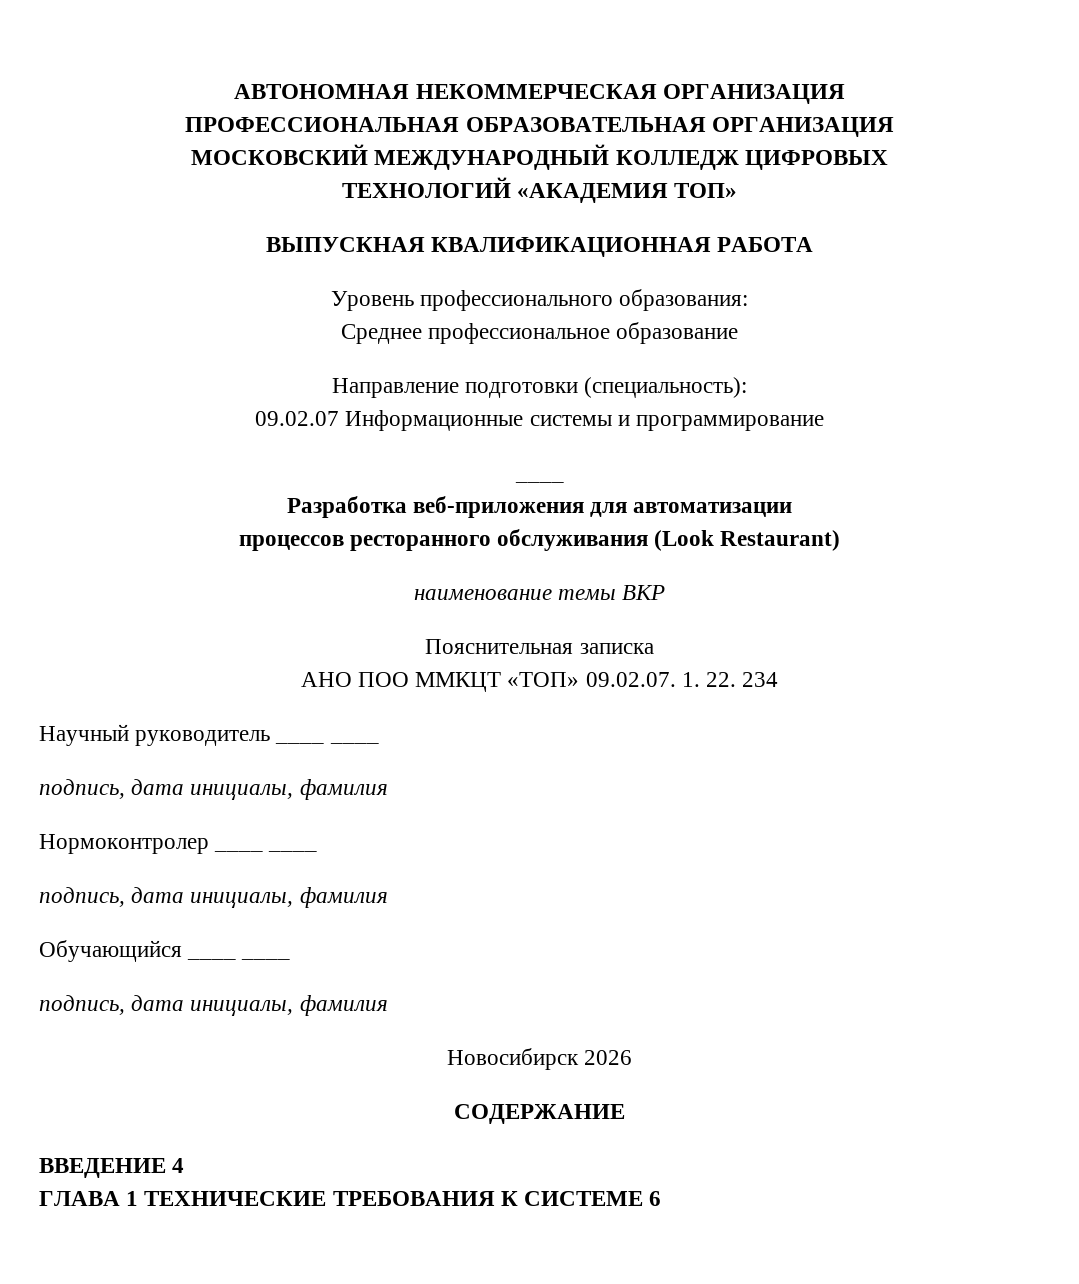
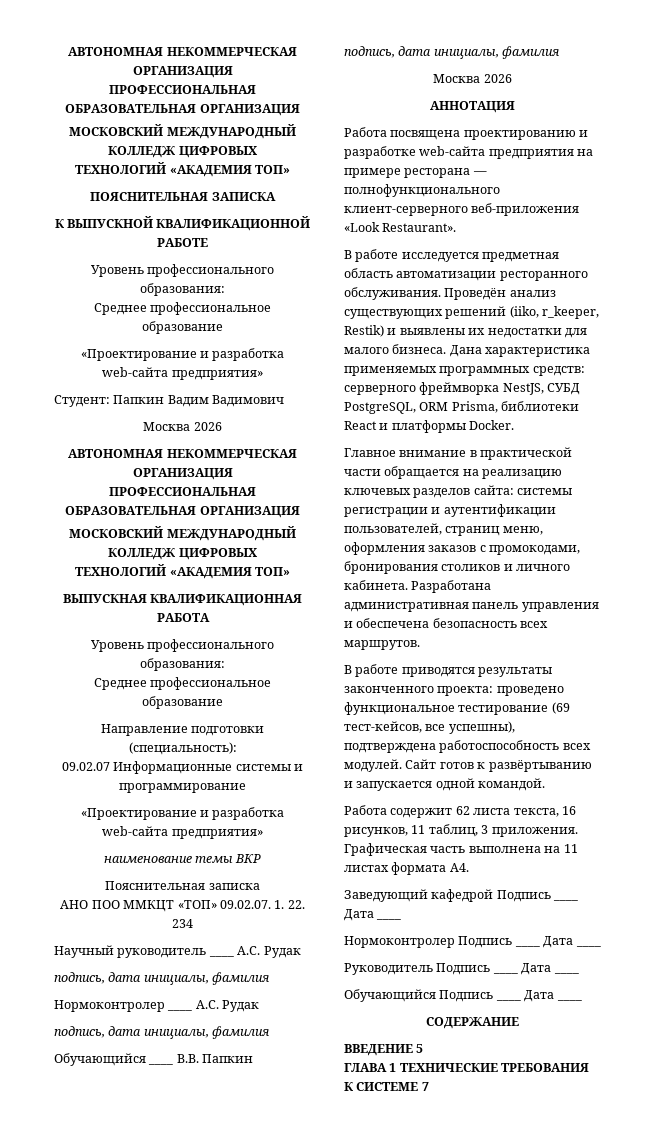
(738, 190) none -> [90,192,276,201] [54,216,311,231] [157,238,208,247] [90,264,275,277] [140,283,225,296] [93,302,272,315] [142,321,223,334] [80,348,285,361] [102,367,263,380] [54,395,285,407] [143,422,222,431] [68,449,297,458] [132,468,233,480] [109,487,256,496] [65,506,300,518] [69,526,296,541] [108,548,258,560] [75,564,290,579] // ПОЯСНИТЕЛЬНАЯ ЗАПИСКА // К ВЫПУСКНОЙ КВАЛИФИКАЦИОННОЙ РАБОТЕ // Уровень профессионального образования: // Среднее профессиональное образование // «Проектирование и разработка web-сайта предприятия» // Студент: Папкин Вадим Вадимович // Москва 2026 // АВТОНОМНАЯ НЕКОММЕРЧЕСКАЯ ОРГАНИЗАЦИЯ // ПРОФЕССИОНАЛЬНАЯ ОБРАЗОВАТЕЛЬНАЯ ОРГАНИЗАЦИЯ // МОСКОВСКИЙ МЕЖДУНАРОДНЫЙ КОЛЛЕДЖ ЦИФРОВЫХ // ТЕХНОЛОГИЙ «АКАДЕМИЯ ТОП»
[514,480,564,483] [286,496,793,518] [238,529,841,551] ____ // Разработка веб-приложения для автоматизации // процессов ресторанного обслуживания (Look Restaurant) -> [80,807,285,820] [102,826,263,839] «Проектирование и разработка web-сайта предприятия»
[329,741,379,744] ____ -> [237,946,301,958] А.С. Рудак
[268,849,318,852] ____ -> [195,1000,260,1012] А.С. Рудак
[241,957,291,960] [39,995,388,1016] [446,1048,633,1070] ____ // подпись, дата инициалы, фамилия // Новосибирск 2026 -> [176,1054,254,1063] [344,46,561,59] [433,74,512,83] [430,101,515,113] [344,127,589,140] [344,146,594,159] [344,168,487,178] [344,184,500,197] [344,203,580,216] [344,222,457,232] [344,249,560,262] [344,268,588,281] [344,287,556,300] [344,306,600,319] [344,325,587,338] [344,344,591,357] [344,366,585,376] [344,382,581,395] [344,401,580,414] [344,420,515,433] [344,447,573,460] [344,466,563,479] [344,485,573,498] [344,504,556,517] [344,523,543,536] [344,542,581,555] [344,561,571,574] [344,580,492,593] [344,602,599,612] [344,618,549,628] [344,640,420,650] [344,664,553,677] [344,686,564,696] [344,702,570,715] [344,721,515,734] [344,740,591,753] [344,759,592,772] [344,778,546,791] [344,805,576,818] [344,824,578,837] [344,843,578,856] [344,862,469,875] [344,889,579,902] [344,909,402,921] [344,936,601,948] [344,963,579,975] [344,989,582,1002] В.В. Папкин // подпись, дата инициалы, фамилия // Москва 2026 // АННОТАЦИЯ // Работа посвящена проектированию и разработке web-сайта предприятия на примере ресторана — полнофункционального клиент-серверного веб-приложения «Look Restaurant». // В работе исследуется предметная область автоматизации ресторанного обслуживания. Проведён анализ существующих решений (iiko, r_keeper, Restik) и выявлены их недостатки для малого бизнеса. Дана характеристика применяемых программных средств: серверного фреймворка NestJS, СУБД PostgreSQL, ORM Prisma, библиотеки React и платформы Docker. // Главное внимание в практической части обращается на реализацию ключевых разделов сайта: системы регистрации и аутентификации пользователей, страниц меню, оформления заказов с промокодами, бронирования столиков и личного кабинета. Разработана административная панель управления и обеспечена безопасность всех маршрутов. // В работе приводятся результаты законченного проекта: проведено функциональное тестирование (69 тест-кейсов, все успешны), подтверждена работоспособность всех модулей. Сайт готов к развёртыванию и запускается одной командой. // Работа содержит 62 листа текста, 16 рисунков, 11 таблиц, 3 приложения. Графическая часть выполнена на 11 листах формата А4. // Заведующий кафедрой Подпись ____ Дата ____ // Нормоконтролер Подпись ____ Дата ____ // Руководитель Подпись ____ Дата ____ // Обучающийся Подпись ____ Дата ____
[172,1158,185,1173] 4 -> [416,1044,424,1053] 5
[649,1191,662,1206] 6 -> [421,1082,429,1091] 7

